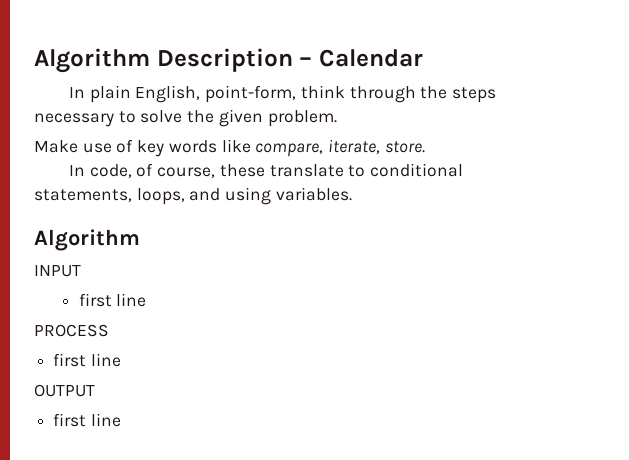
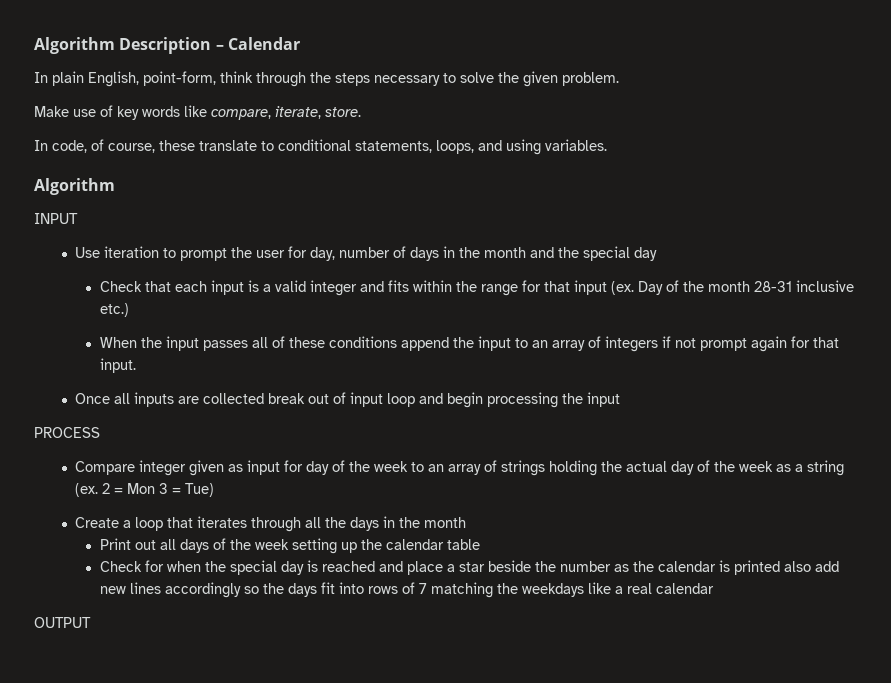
[78,293,147,307] [34,324,109,337] [53,353,121,367] first line // PROCESS // first line -> [74,246,657,261] [99,280,854,296] [99,303,129,317] [99,336,839,352] [99,358,136,373] [74,392,620,408] [34,427,100,438] [74,460,844,476] [74,483,214,497] [74,516,466,532] [99,538,480,554] [99,560,839,575] [99,582,714,598] Use iteration to prompt the user for day, number of days in the month and the special day // Check that each input is a valid integer and fits within the range for that input (ex. Day of the month 28-31 inclusive etc.) // When the input passes all of these conditions append the input to an array of integers if not prompt again for that input. // Once all inputs are collected break out of input loop and begin processing the input // PROCESS // Compare integer given as input for day of the week to an array of strings holding the actual day of the week as a string (ex. 2 = Mon 3 = Tue) // Create a loop that iterates through all the days in the month // Print out all days of the week setting up the calendar table // Check for when the special day is reached and place a star beside the number as the calendar is printed also add new lines accordingly so the days fit into rows of 7 matching the weekdays like a real calendar
[53,413,121,427] // first line -> (91, 622) none

